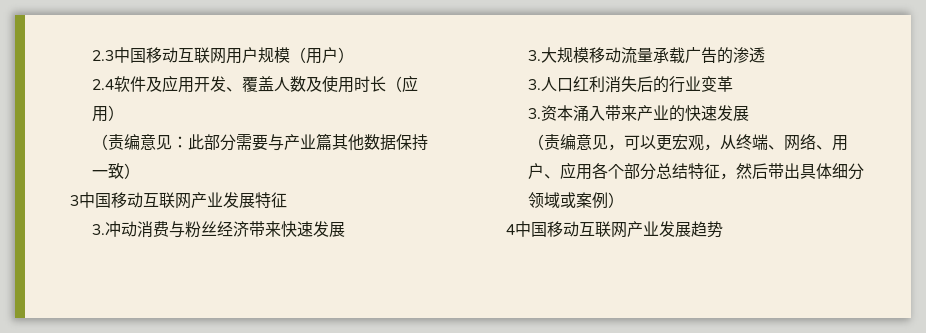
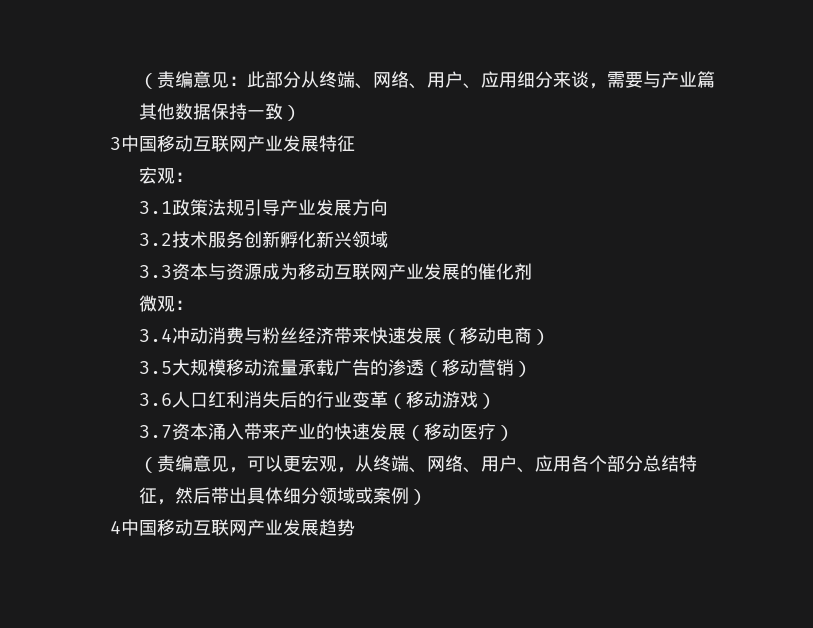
[91,47,354,64] [91,75,418,93] [91,105,124,122] 2.3中国移动互联网用户规模（用户） // 2.4软件及应用开发、覆盖人数及使用时长（应用） // -> (139, 81) none
(236, 142) none -> [301,71,608,89] 从终端、网络、用户、应用细分来谈，
[91,224,105,235] 3. -> [139,167,194,184] [139,199,389,216] [139,231,389,248] [139,263,533,280] [139,295,194,312] [139,329,173,342] 宏观： // 3.1政策法规引导产业发展方向 // 3.2技术服务创新孵化新兴领域 // 3.3资本与资源成为移动互联网产业发展的催化剂 // 微观： // 3.4
[527,50,541,61] // 3. -> [442,327,551,345] [139,361,173,374] （移动电商） // 3.5
[527,79,541,90] // 3. -> [424,359,533,377] [139,393,173,406] （移动营销） // 3.6
[527,108,541,119] // 3. -> [388,391,497,409] [139,425,173,438] （移动游戏） // 3.7
(749, 113) none -> [406,423,515,441] （移动医疗）

